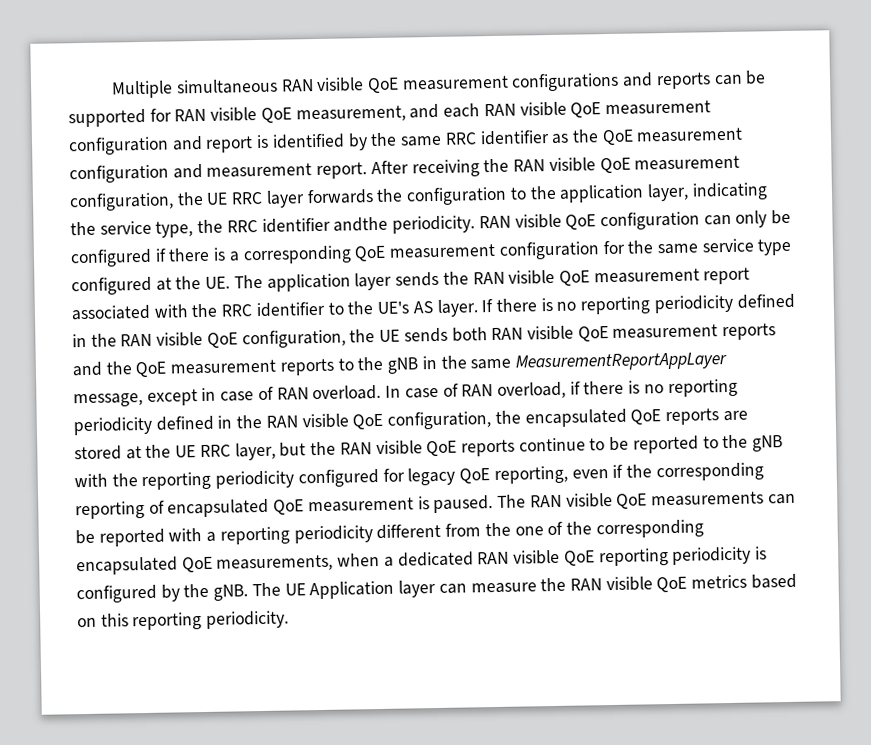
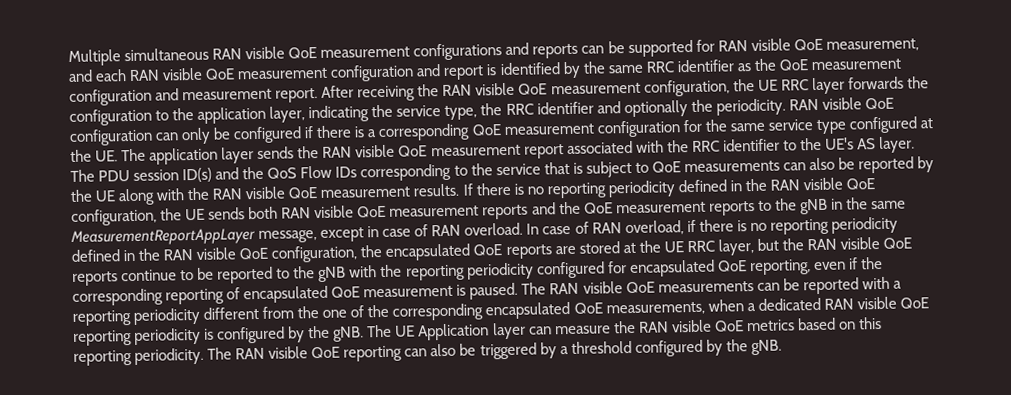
[333,216,389,232] andthe -> [596,99,713,118] and optionally the
(479, 308) none -> [70,156,935,183] [70,183,460,206] The PDU session ID(s) and the QoS Flow IDs corresponding to the service that is subject to QoE measurements can also be reported by the UE along with the RAN visible QoE measurement results.
[407,467,456,486] legacy -> [629,259,715,278] encapsulated
(290, 619) none -> [207,339,782,362] The RAN visible QoE reporting can also be triggered by a threshold configured by the gNB.

